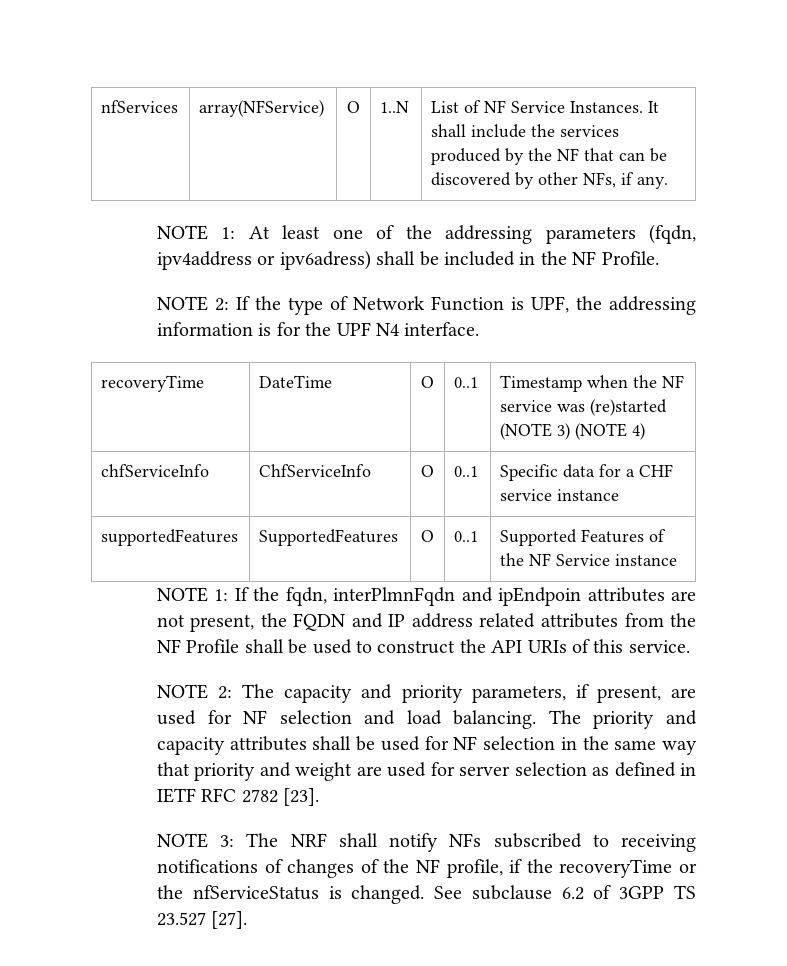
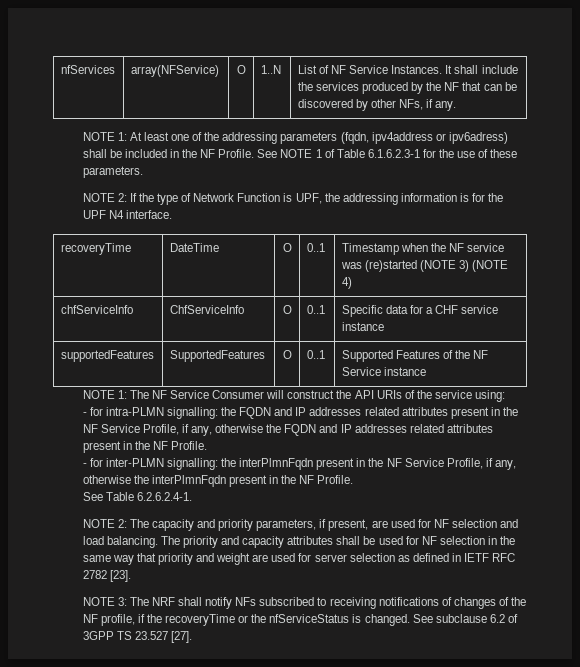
(659, 258) none -> [257,149,518,158] [82,166,143,178] See NOTE 1 of Table 6.1.6.2.3-1 for the use of these parameters.
[234,587,697,606] [156,613,696,632] [156,639,372,654] If the fqdn, interPlmnFqdn and ipEndpoin attributes are not present, the FQDN and IP address related attributes from the NF Profile shall be used to -> [129,390,285,399] The NF Service Consumer will
[593,639,690,653] this service. -> [416,390,506,402] [82,407,519,419] [82,424,493,436] [82,441,208,453] [82,458,517,470] [82,475,354,487] [82,492,192,501] the service using: // - for intra-PLMN signalling: the FQDN and IP addresses related attributes present in the NF Service Profile, if any, otherwise the FQDN and IP addresses related attributes present in the NF Profile. // - for inter-PLMN signalling: the interPlmnFqdn present in the NF Service Profile, if any, otherwise the interPlmnFqdn present in the NF Profile. // See Table 6.2.6.2.4-1.

